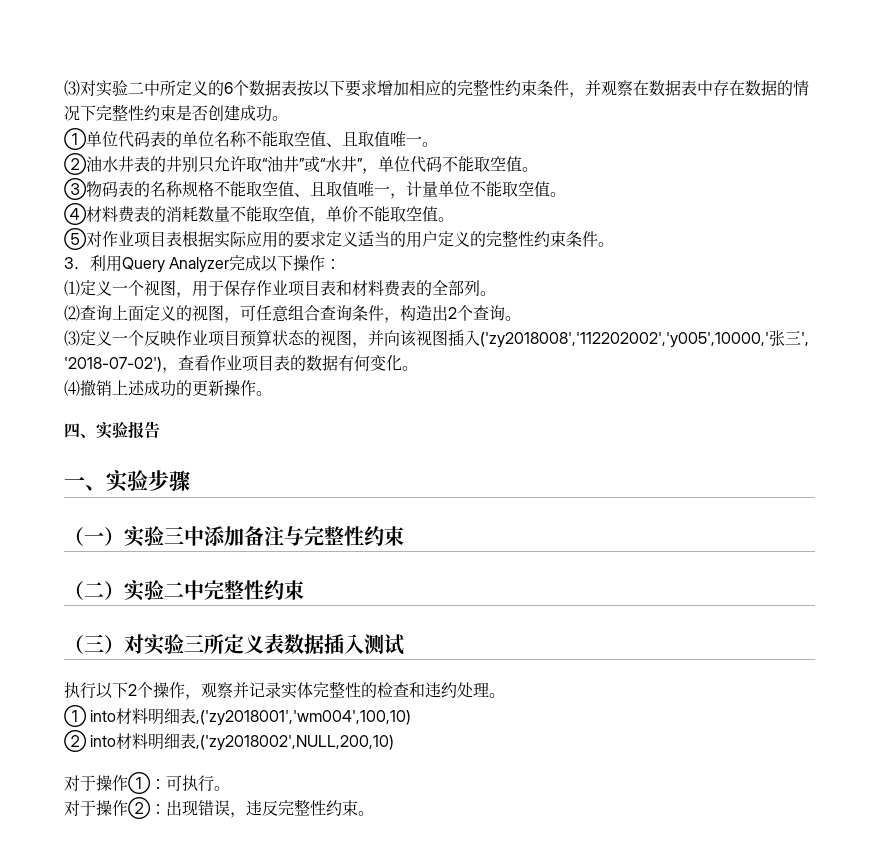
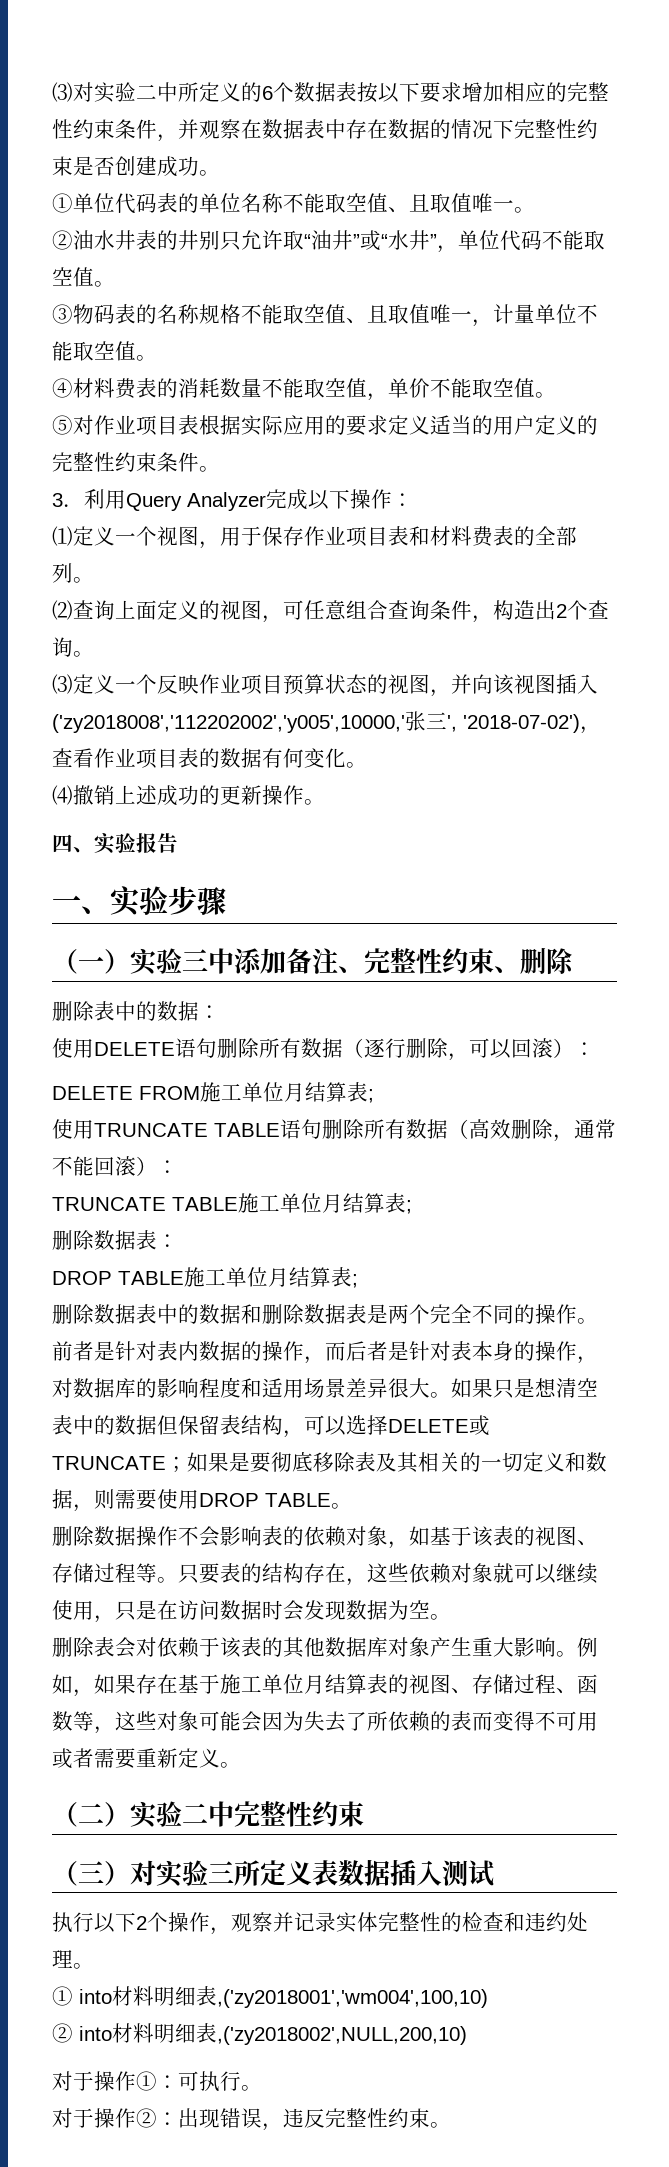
[284,526,404,546] 与完整性约束 -> [338,948,574,975] [52,1001,220,1021] [52,1038,595,1061] [52,1082,374,1103] [52,1119,616,1142] [52,1156,178,1176] [52,1193,412,1214] [52,1230,178,1250] [52,1267,358,1288] [52,1304,598,1324] [52,1341,598,1364] [52,1377,598,1399] [52,1415,490,1438] [52,1452,607,1473] [52,1489,352,1512] [52,1526,598,1549] [52,1563,598,1586] [52,1600,451,1623] [52,1637,598,1658] [52,1674,598,1697] [52,1711,598,1734] [52,1748,241,1769] 、完整性约束、删除 // 删除表中的数据： // 使用DELETE语句删除所有数据（逐行删除，可以回滚）： // DELETE FROM施工单位月结算表; // 使用TRUNCATE TABLE语句删除所有数据（高效删除，通常不能回滚）： // TRUNCATE TABLE施工单位月结算表; // 删除数据表： // DROP TABLE施工单位月结算表; // 删除数据表中的数据和删除数据表是两个完全不同的操作。前者是针对表内数据的操作，而后者是针对表本身的操作，对数据库的影响程度和适用场景差异很大。如果只是想清空表中的数据但保留表结构，可以选择DELETE或TRUNCATE；如果是要彻底移除表及其相关的一切定义和数据，则需要使用DROP TABLE。 // 删除数据操作不会影响表的依赖对象，如基于该表的视图、存储过程等。只要表的结构存在，这些依赖对象就可以继续使用，只是在访问数据时会发现数据为空。 // 删除表会对依赖于该表的其他数据库对象产生重大影响。例如，如果存在基于施工单位月结算表的视图、存储过程、函数等，这些对象可能会因为失去了所依赖的表而变得不可用或者需要重新定义。

